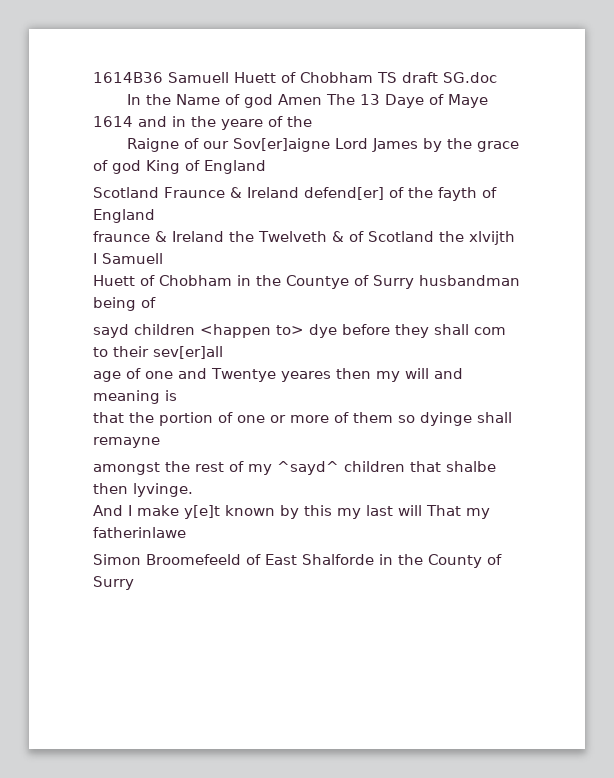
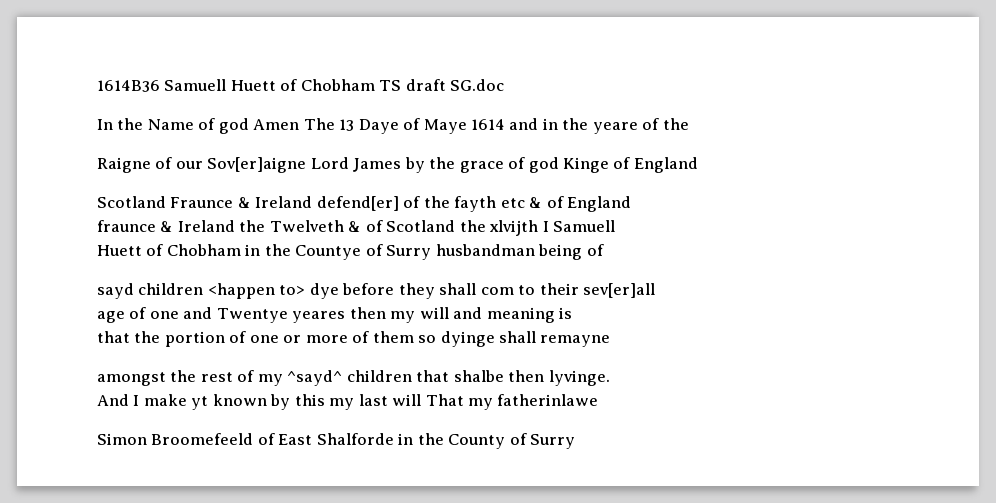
[146,160,180,174] King -> [563,157,610,173] Kinge
(477, 194) none -> [500,197,543,208] etc &
[184,505,220,519] y[e]t -> [191,396,209,410] yt

